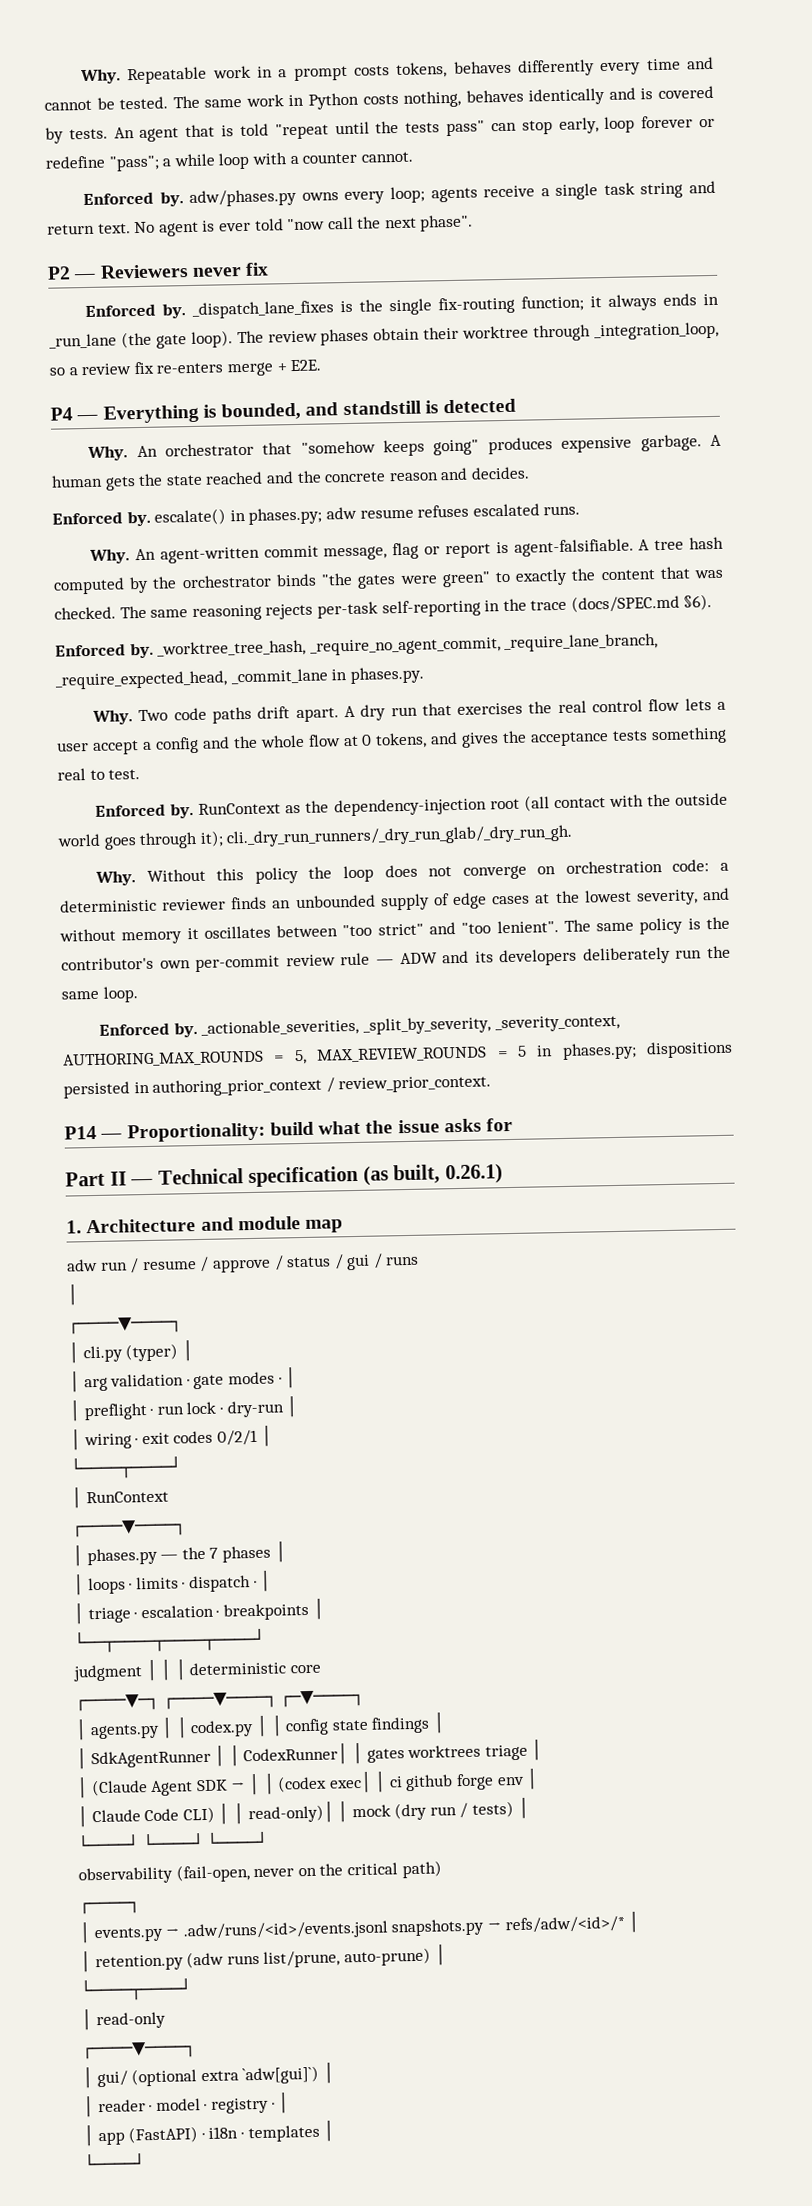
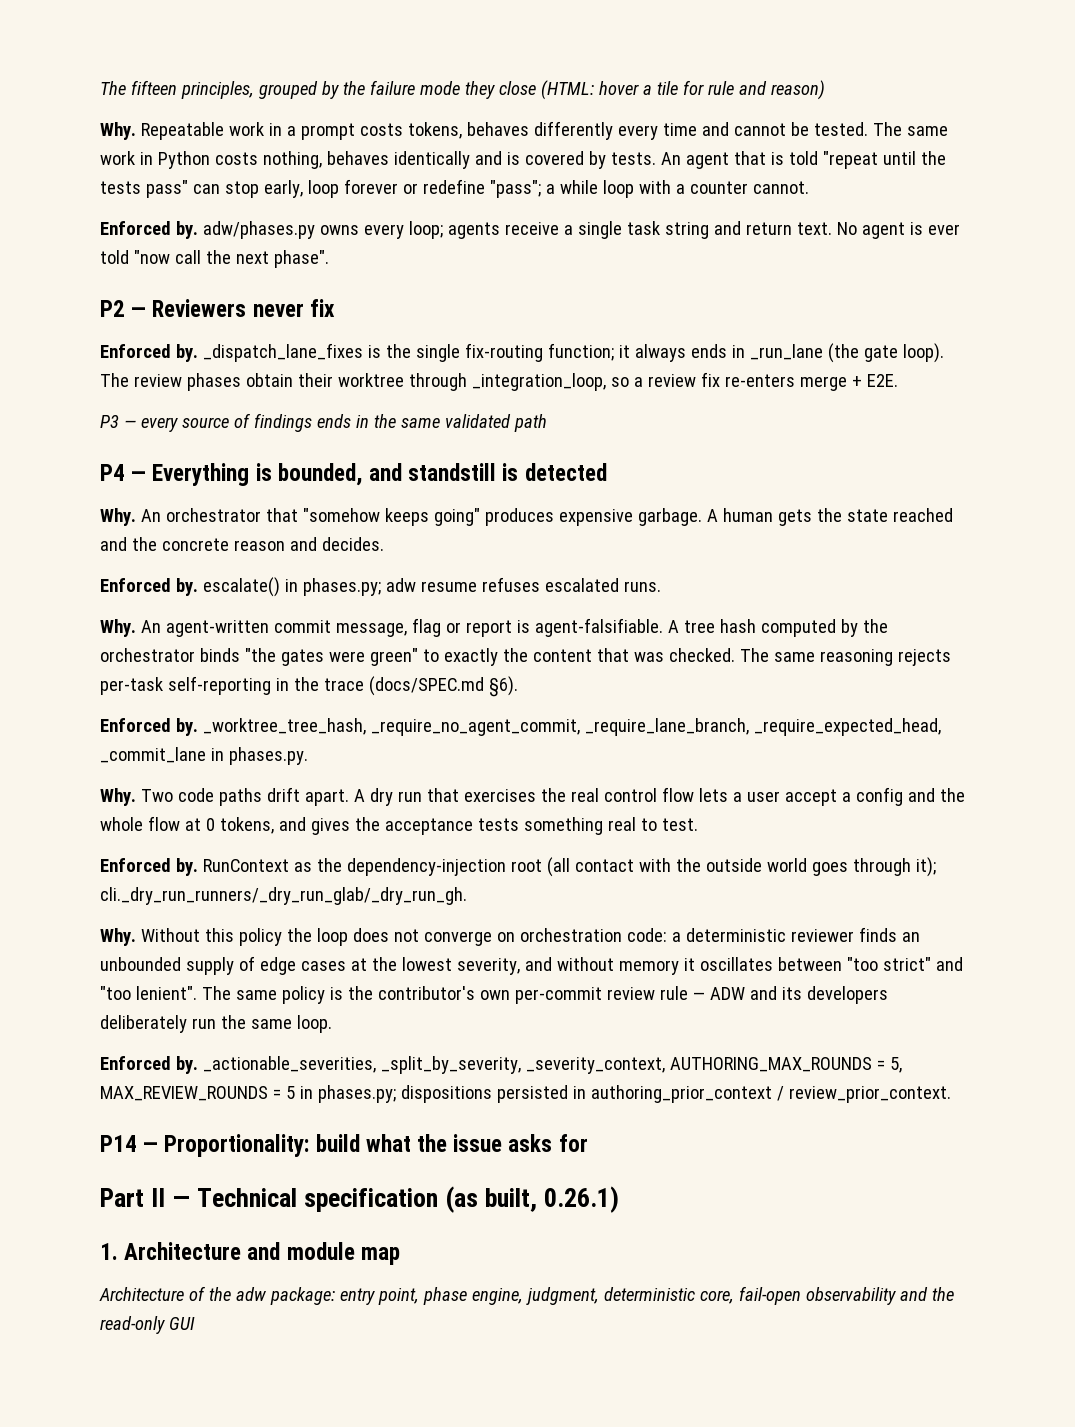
(80, 76) none -> [100,80,825,100] The fifteen principles, grouped by the failure mode they close (HTML: hover a tile for rule and reason) //
(322, 365) none -> [100,413,547,432] // P3 — every source of findings ends in the same validated path
[66,1253,420,1274] [67,1284,78,1306] [68,1316,182,1335] [68,1340,193,1364] [69,1367,297,1393] [69,1396,299,1422] [70,1425,272,1451] [70,1456,182,1480] [71,1487,169,1509] [71,1519,186,1538] [72,1541,286,1567] [72,1570,272,1596] [73,1598,324,1625] [74,1628,265,1654] [73,1659,321,1682] [75,1689,365,1712] [75,1712,445,1741] [76,1739,543,1770] [76,1768,539,1799] [77,1797,529,1828] [78,1831,269,1852] [78,1860,442,1885] [79,1901,140,1915] [79,1911,640,1944] [80,1944,446,1973] [80,1978,192,2002] [81,2009,166,2031] [81,2041,196,2060] [82,2062,334,2089] [83,2092,290,2118] [83,2120,335,2147] [84,2153,145,2171] adw run / resume / approve / status / gui / runs // │ // ┌────▼────┐ // │ cli.py (typer) │ // │ arg validation · gate modes · │ // │ preflight · run lock · dry-run │ // │ wiring · exit codes 0/2/1 │ // └────┬────┘ // │ RunContext // ┌────▼────┐ // │ phases.py — the 7 phases │ // │ loops · limits · dispatch · │ // │ triage · escalation · breakpoints │ // └──┬────┬────┬────┘ // judgment │ │ │ deterministic core // ┌────▼─┐ ┌────▼────┐ ┌─▼────┐ // │ agents.py │ │ codex.py │ │ config state findings │ // │ SdkAgentRunner │ │ CodexRunner│ │ gates worktrees triage │ // │ (Claude Agent SDK → │ │ (codex exec│ │ ci github forge env │ // │ Claude Code CLI) │ │ read-only)│ │ mock (dry run / tests) │ // └────┘ └────┘ └────┘ // observability (fail-open, never on the critical path) // ┌────┐ // │ events.py → .adw/runs/<id>/events.jsonl snapshots.py → refs/adw/<id>/* │ // │ retention.py (adw runs list/prune, auto-prune) │ // └────┬────┘ // │ read-only // ┌────▼────┐ // │ gui/ (optional extra `adw[gui]`) │ // │ reader · model · registry · │ // │ app (FastAPI) · i18n · templates │ // └────┘ -> [99,1286,954,1305] [100,1316,195,1334] Architecture of the adw package: entry point, phase engine, judgment, deterministic core, fail-open observability and the read-only GUI

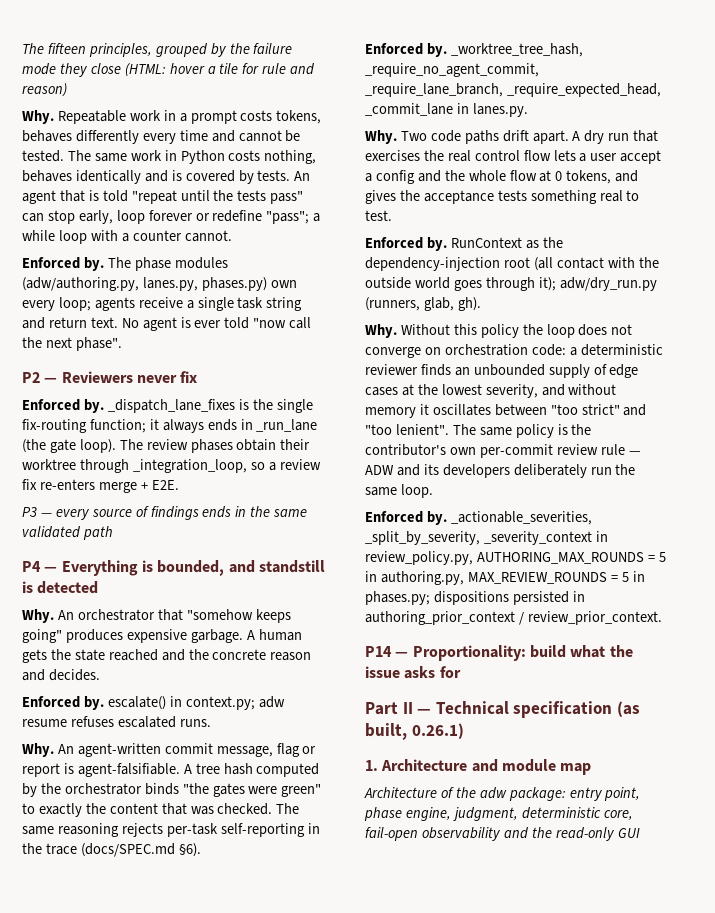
[202,221,359,239] adw/phases.py owns -> [107,257,228,271] [22,277,297,291] The phase modules (adw/authoring.py, lanes.py, phases.py) own
[302,578,381,596] phases.py; -> [185,696,255,710] context.py;
[228,747,308,765] phases.py. -> [472,103,528,117] lanes.py.
[100,887,467,905] cli._dry_run_runners/_dry_run_glab/_dry_run_gh. -> [559,277,657,291] [365,297,481,311] adw/dry_run.py (runners, glab, gh).
[525,1057,902,1074] _severity_context, AUTHORING_MAX_ROUNDS = 5, -> [483,531,608,545] [365,551,666,565] [365,571,464,585] _severity_context in review_policy.py, AUTHORING_MAX_ROUNDS = 5 in authoring.py,

